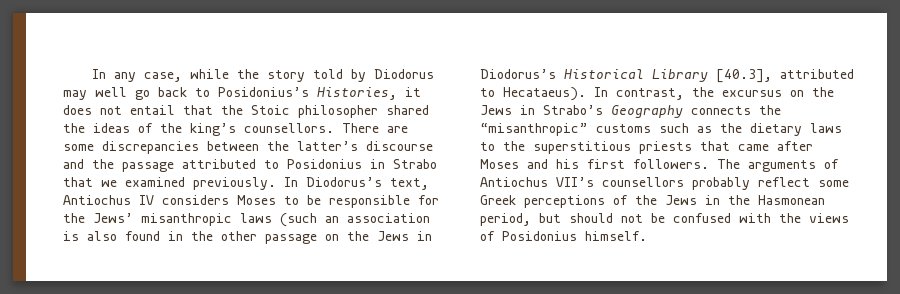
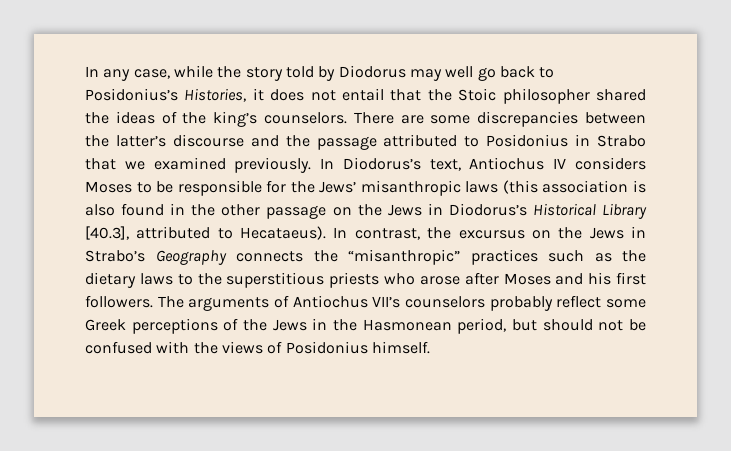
[244,123,334,133] counsellors. -> [264,112,348,124] counselors.
[280,213,339,227] (such an -> [502,180,538,194] (this
[596,124,651,133] customs -> [470,249,538,265] practices
[700,141,769,151] that came -> [384,273,460,285] who arose
[602,177,684,187] counsellors -> [405,296,485,308] counselors

